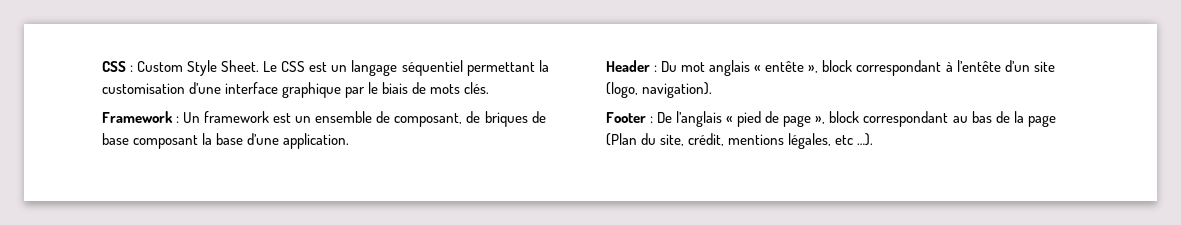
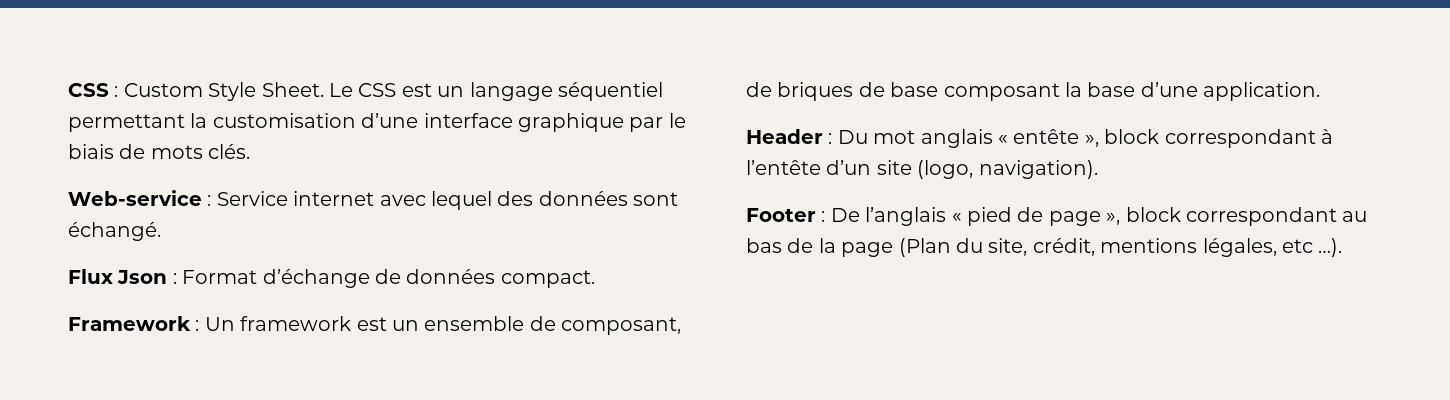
(490, 88) none -> [68,190,679,210] [68,222,161,241] [68,269,595,288] // Web-service : Service internet avec lequel des données sont échangé. // Flux Json : Format d’échange de données compact.

